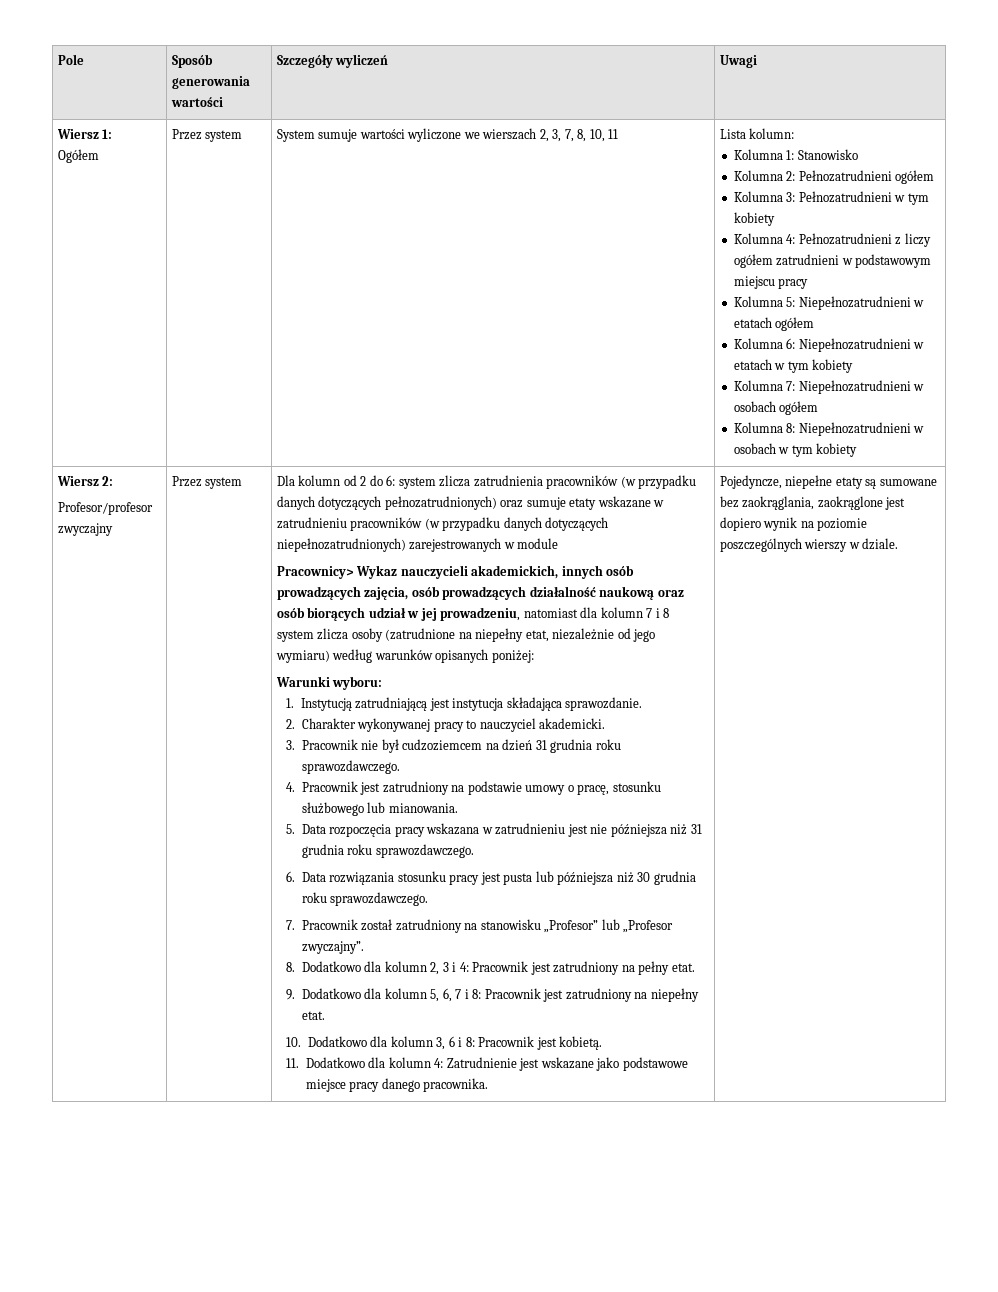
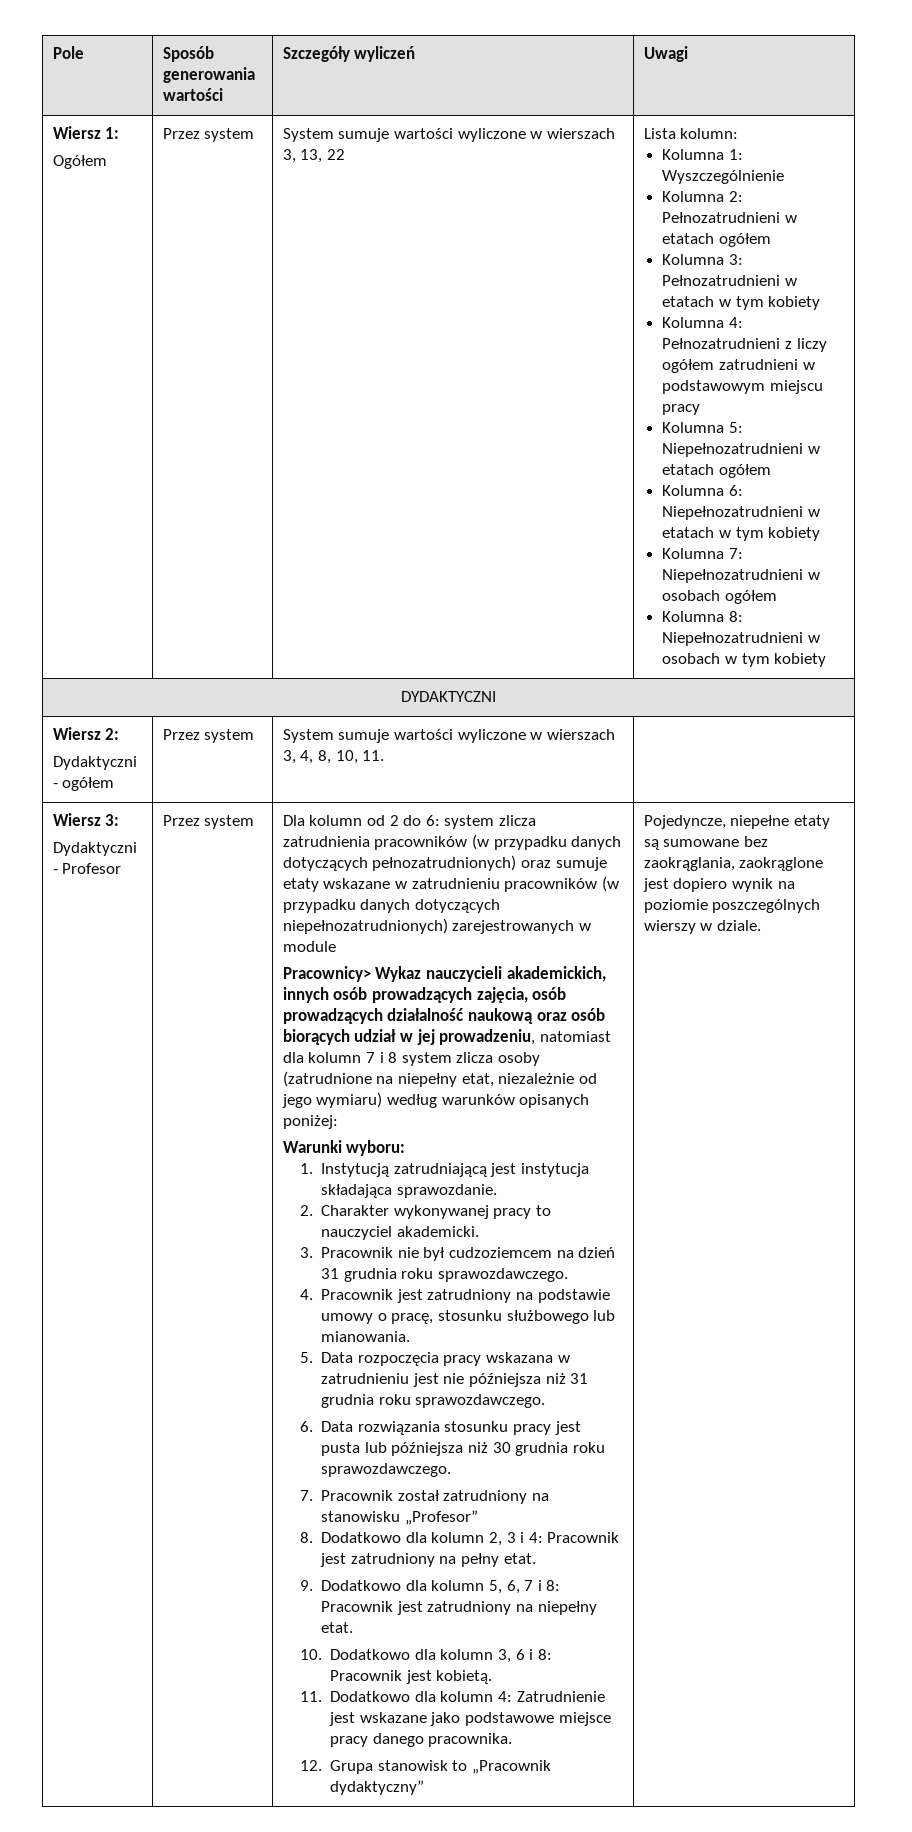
[463,128,619,142] we wierszach 2, 3, 7, 8, 10, 11 -> [530,128,615,139] [282,149,345,163] w wierszach 3, 13, 22
[797,149,858,160] Stanowisko -> [662,170,785,184] Wyszczególnienie
(892, 176) none -> [785,215,798,223] [662,233,715,244] w etatach
(906, 198) none -> [662,296,732,307] etatach w
(858, 450) none -> [401,691,496,702] // DYDAKTYCZNI
[57,502,153,515] [57,523,113,536] Profesor/profesor zwyczajny -> [52,756,137,770] [52,777,115,791] [162,729,255,743] [282,729,615,743] [282,750,385,764] [52,813,120,826] [52,842,137,856] [52,863,122,874] Dydaktyczni - ogółem | Przez system | System sumuje wartości wyliczone w wierszach 3, 4, 8, 10, 11. | // Wiersz 3: // Dydaktyczni - Profesor
[601,919,674,933] [301,941,364,954] lub „Profesor zwyczajny”. -> (478, 1517) none
(489, 1085) none -> [299,1760,552,1774] [330,1780,425,1795] // 12. Grupa stanowisk to „Pracownik dydaktyczny”

